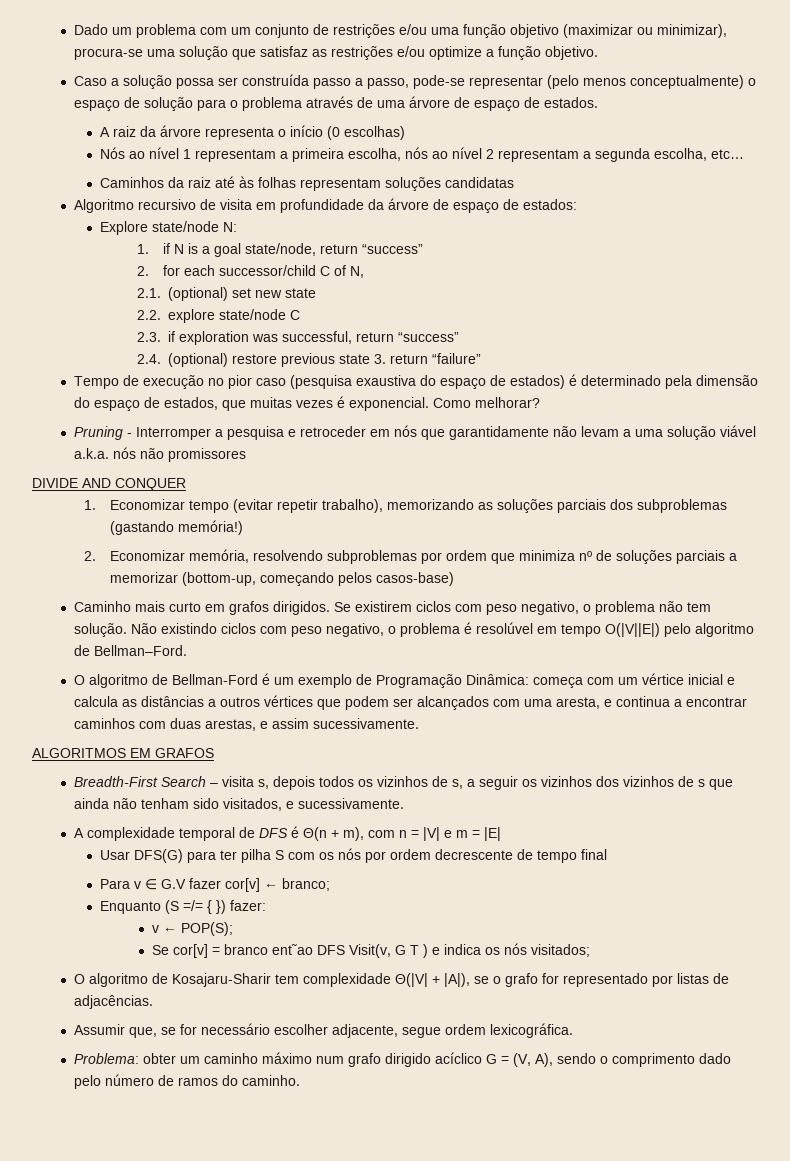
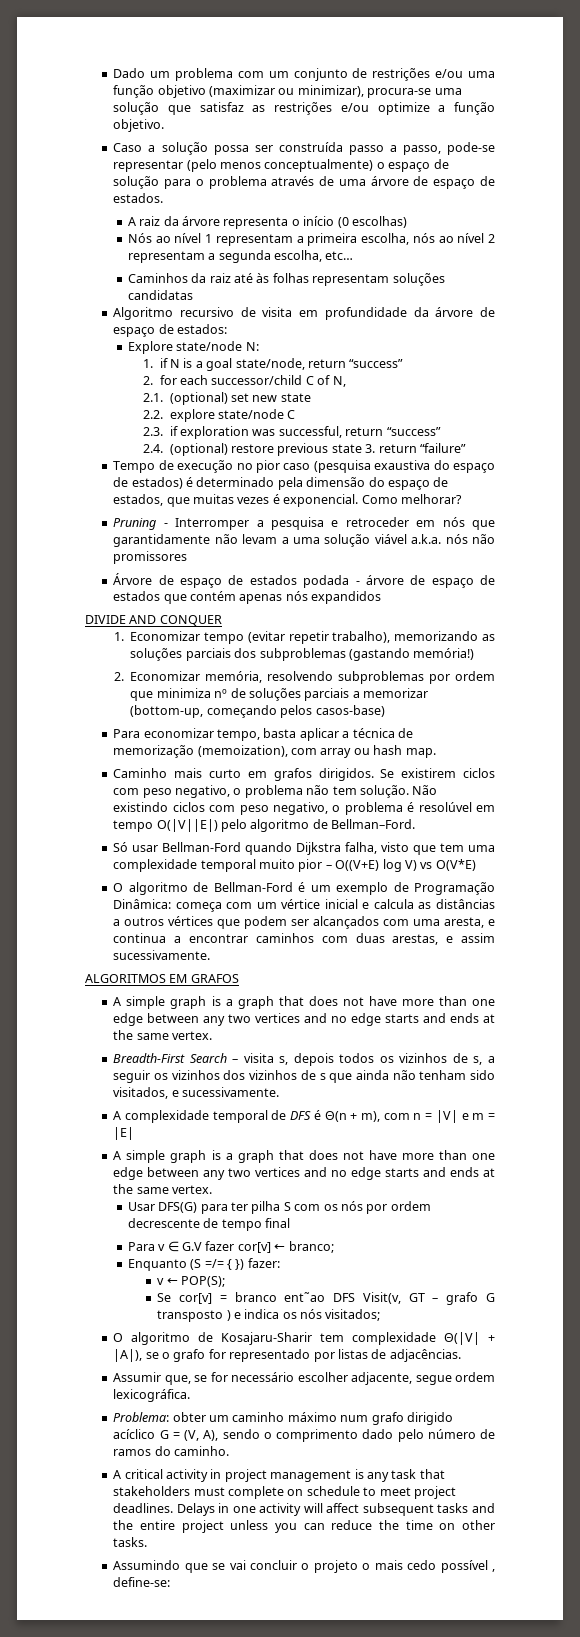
(246, 455) none -> [113,573,495,588] [113,591,382,604] // Árvore de espaço de estados podada - árvore de espaço de estados que contém apenas nós expandidos
(455, 579) none -> [113,728,413,741] [113,745,436,758] // Para economizar tempo, basta aplicar a técnica de memorização (memoization), com array ou hash map.
(187, 650) none -> [113,842,496,855] [113,859,476,872] // Só usar Bellman-Ford quando Dijkstra falha, visto que tem uma complexidade temporal muito pior – O((V+E) log V) vs O(V*E)
(214, 753) none -> [113,996,495,1009] [113,1013,496,1026] [113,1030,213,1040] // A simple graph is a graph that does not have more than one edge between any two vertices and no edge starts and ends at the same vertex.
(501, 834) none -> [113,1150,495,1163] [113,1167,496,1180] [113,1184,213,1194] // A simple graph is a graph that does not have more than one edge between any two vertices and no edge starts and ends at the same vertex.
[394,945,419,955] G T -> [408,1292,496,1305] [157,1310,224,1322] GT – grafo G transposto
(300, 1080) none -> [113,1469,445,1482] [113,1486,456,1499] [113,1503,495,1516] [113,1520,495,1533] [113,1537,148,1547] [113,1560,495,1573] [113,1577,171,1587] // A critical activity in project management is any task that stakeholders must complete on schedule to meet project deadlines. Delays in one activity will affect subsequent tasks and the entire project unless you can reduce the time on other tasks. // Assumindo que se vai concluir o projeto o mais cedo possível , define-se:

